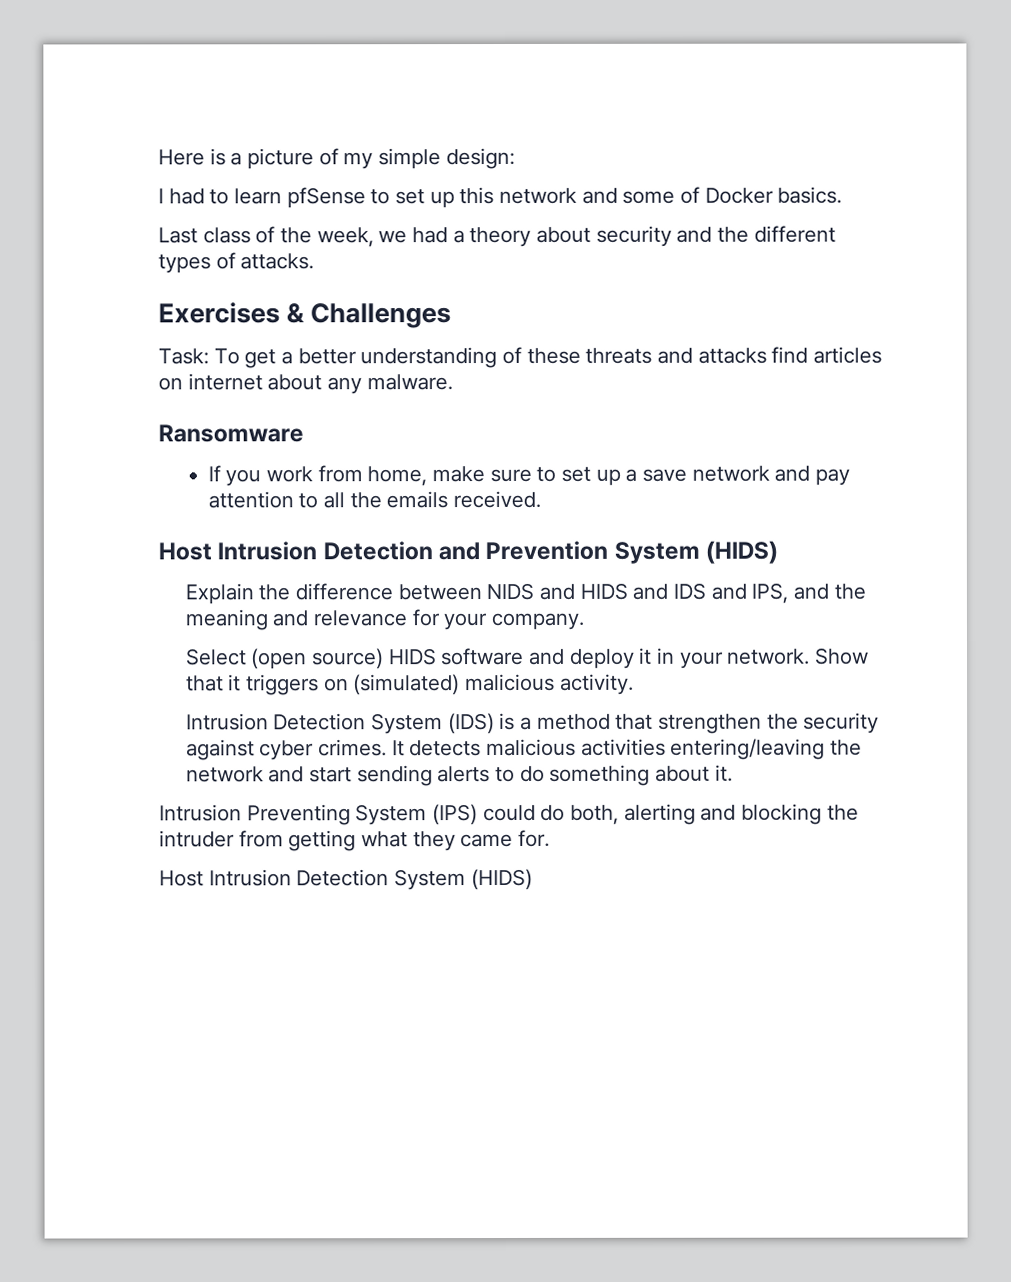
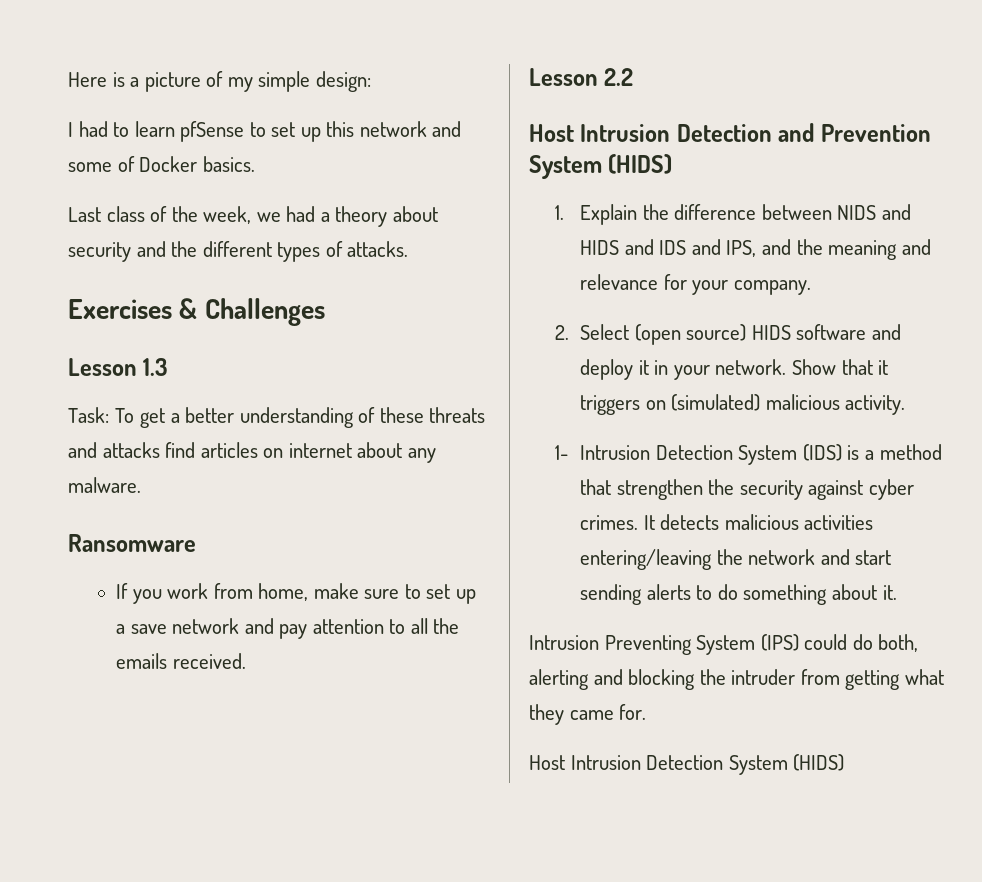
(452, 316) none -> [68,358,169,376] // Lesson 1.3
(541, 499) none -> [529,68,634,86] // Lesson 2.2
(779, 552) none -> [554,205,564,220] 1.
(584, 621) none -> [554,325,569,340] 2.
(634, 684) none -> [554,445,568,460] 1-

